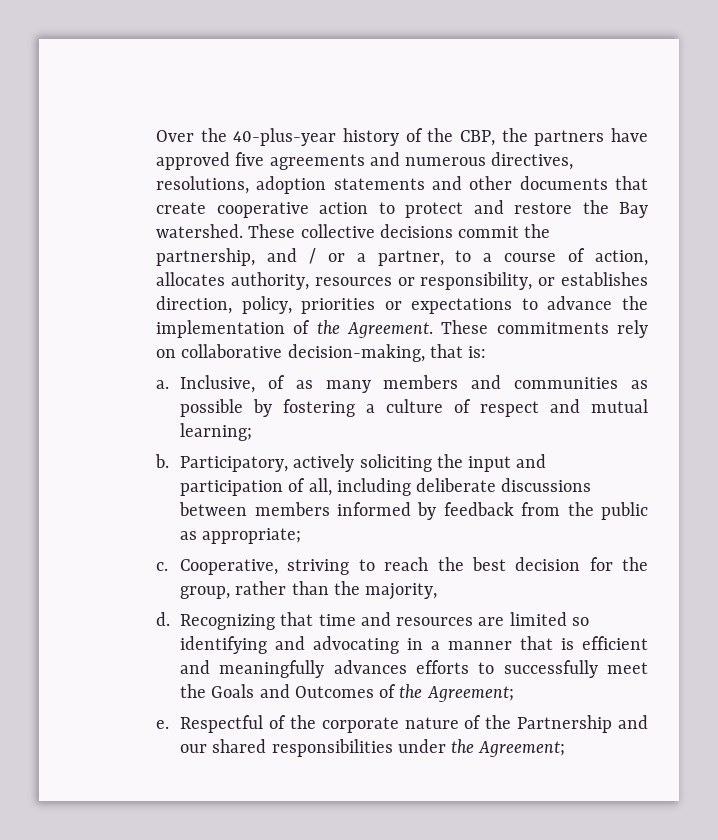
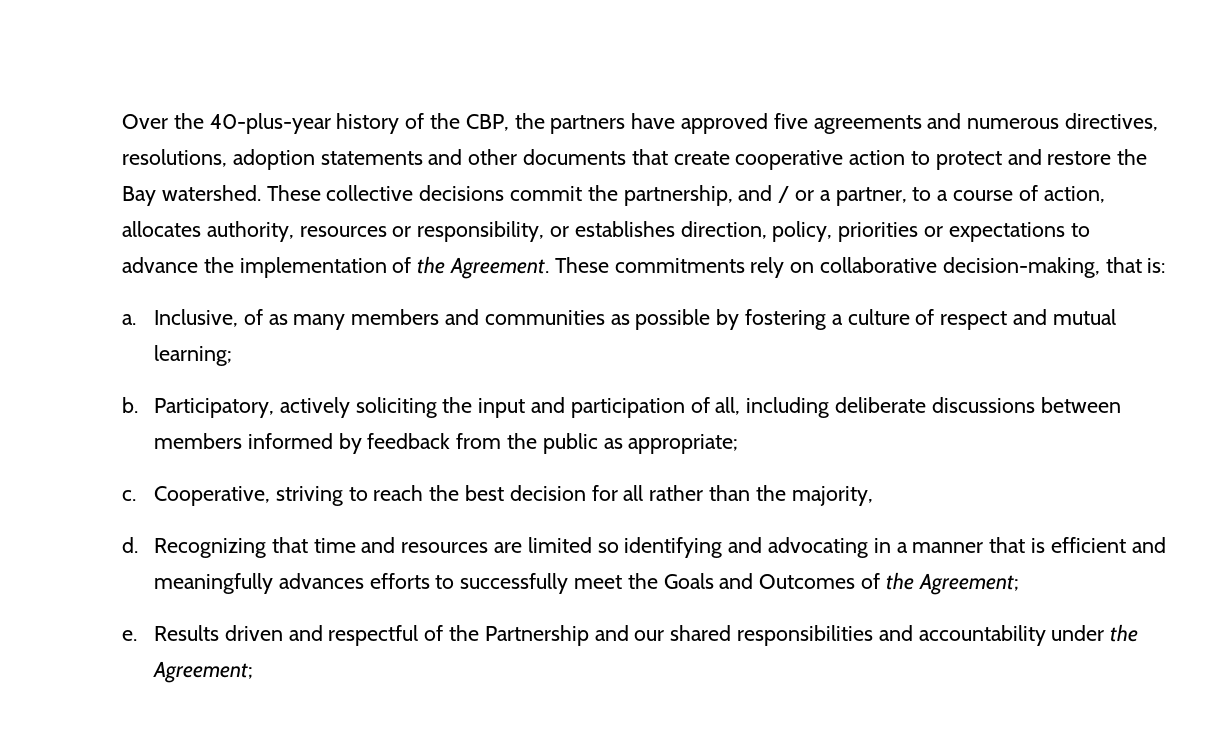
[622,557,648,571] [180,586,231,599] the group, -> [623,485,644,501] all
[180,715,459,733] Respectful of the corporate nature -> [153,625,419,646] Results driven and respectful
(393, 748) none -> [878,625,1046,646] and accountability

